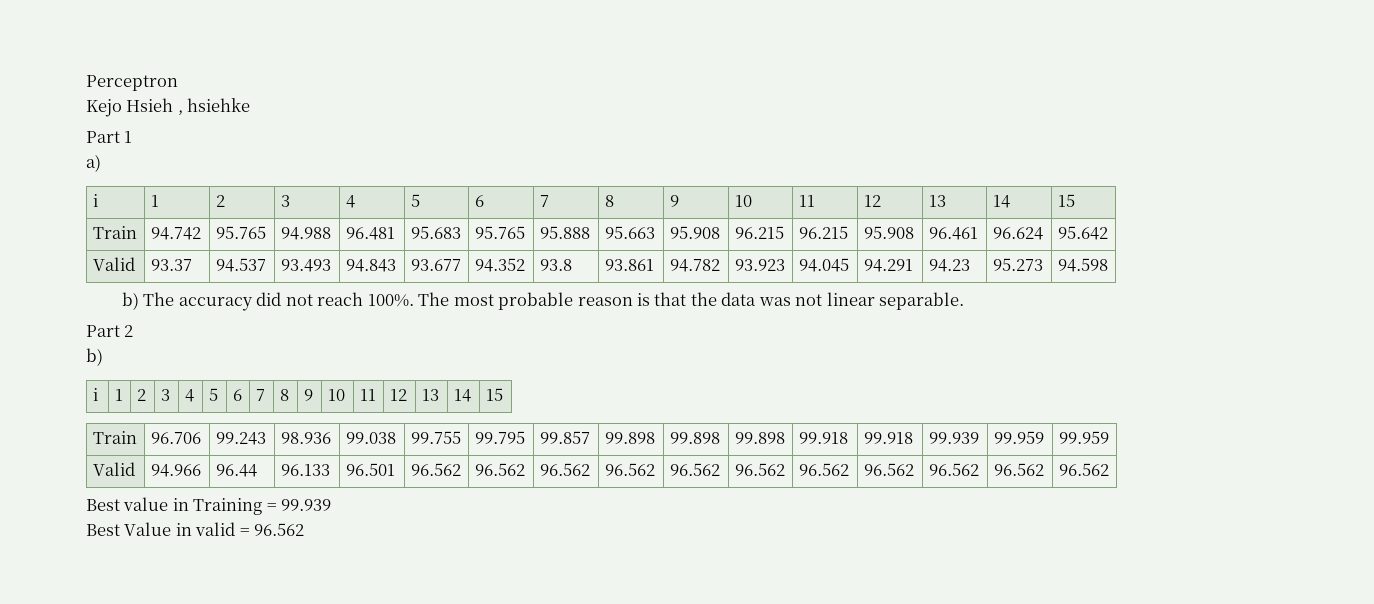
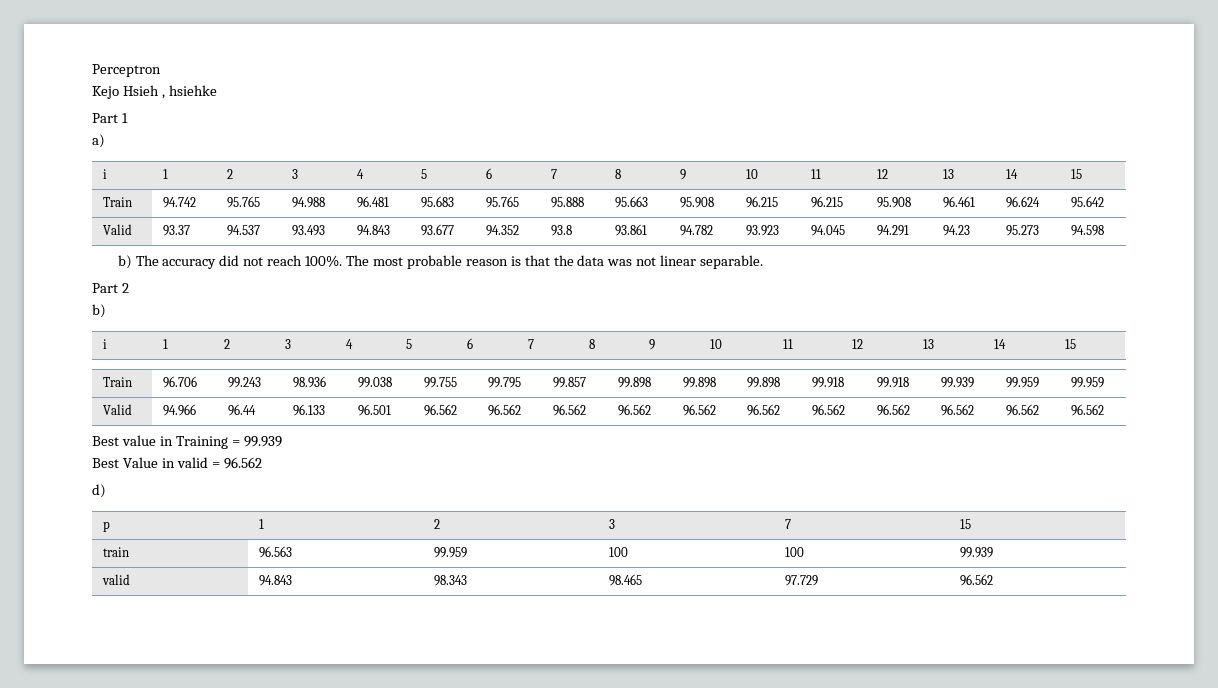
(305, 529) none -> [92,484,106,498] [102,521,110,532] [258,519,264,529] [433,519,440,529] [608,519,615,529] [784,519,791,529] [959,519,971,529] [102,547,129,557] [258,546,292,558] [433,547,467,558] [608,547,628,557] [784,547,804,557] [959,547,993,558] [101,574,130,585] [258,575,292,586] [433,575,467,586] [608,574,642,586] [784,575,818,586] [959,574,993,586] // d) // p | 1 | 2 | 3 | 7 | 15 // train | 96.563 | 99.959 | 100 | 100 | 99.939 // valid | 94.843 | 98.343 | 98.465 | 97.729 | 96.562

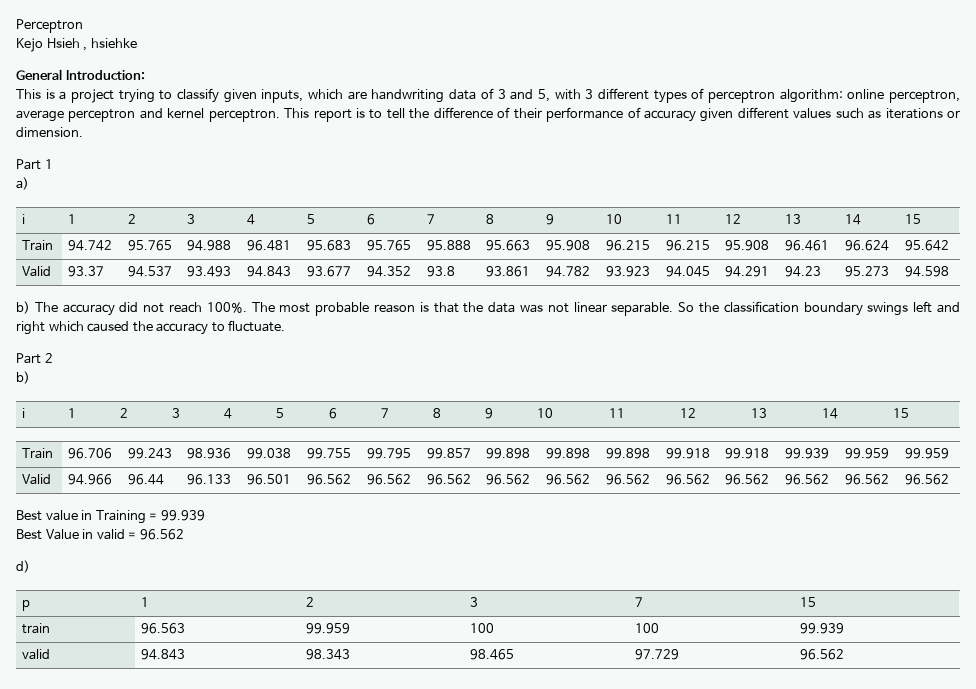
(217, 90) none -> [16,69,145,80] [16,88,960,103] [16,107,960,122] [16,127,83,137] // General Introduction: // This is a project trying to classify given inputs, which are handwriting data of 3 and 5, with 3 different types of perceptron algorithm: online perceptron, average perceptron and kernel perceptron. This report is to tell the difference of their performance of accuracy given different values such as iterations or dimension.
(764, 262) none -> [678,301,960,316] [16,320,286,335] So the classification boundary swings left and right which caused the accuracy to fluctuate.

